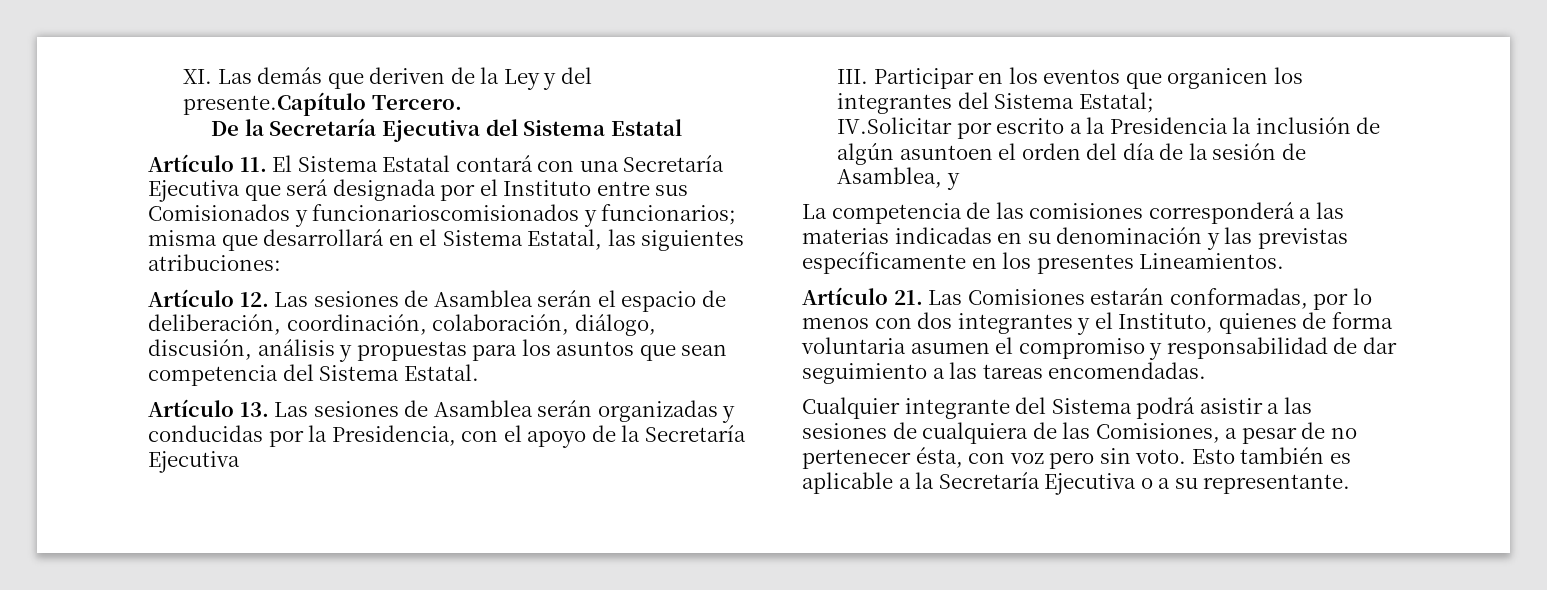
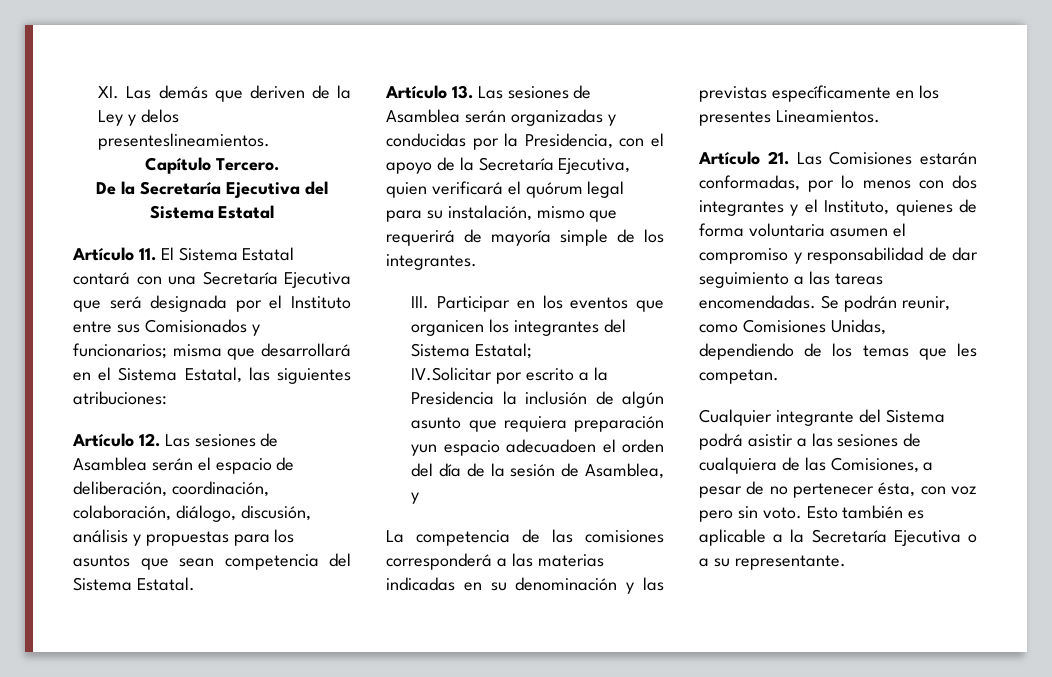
[560,67,592,84] [183,92,367,116] del presente.Capítulo -> [141,109,180,123] [98,133,271,150] [145,157,212,174] delos presenteslineamientos. // Capítulo
[312,204,597,227] funcionarioscomisionados y -> (260, 330) none
[148,451,240,473] Ejecutiva -> [558,158,631,174] [386,181,625,198] [386,205,618,222] [386,229,664,246] [386,254,477,270] Ejecutiva, quien verificará el quórum legal para su instalación, mismo que requerirá de mayoría simple de los integrantes.
[899,145,993,160] asuntoen -> [411,416,664,432] [411,439,597,456] asunto que requiera preparación yun espacio adecuadoen
(1207, 370) none -> [820,295,950,312] [699,319,886,335] [699,343,977,360] [699,369,779,384] Se podrán reunir, como Comisiones Unidas, dependiendo de los temas que les competan.

